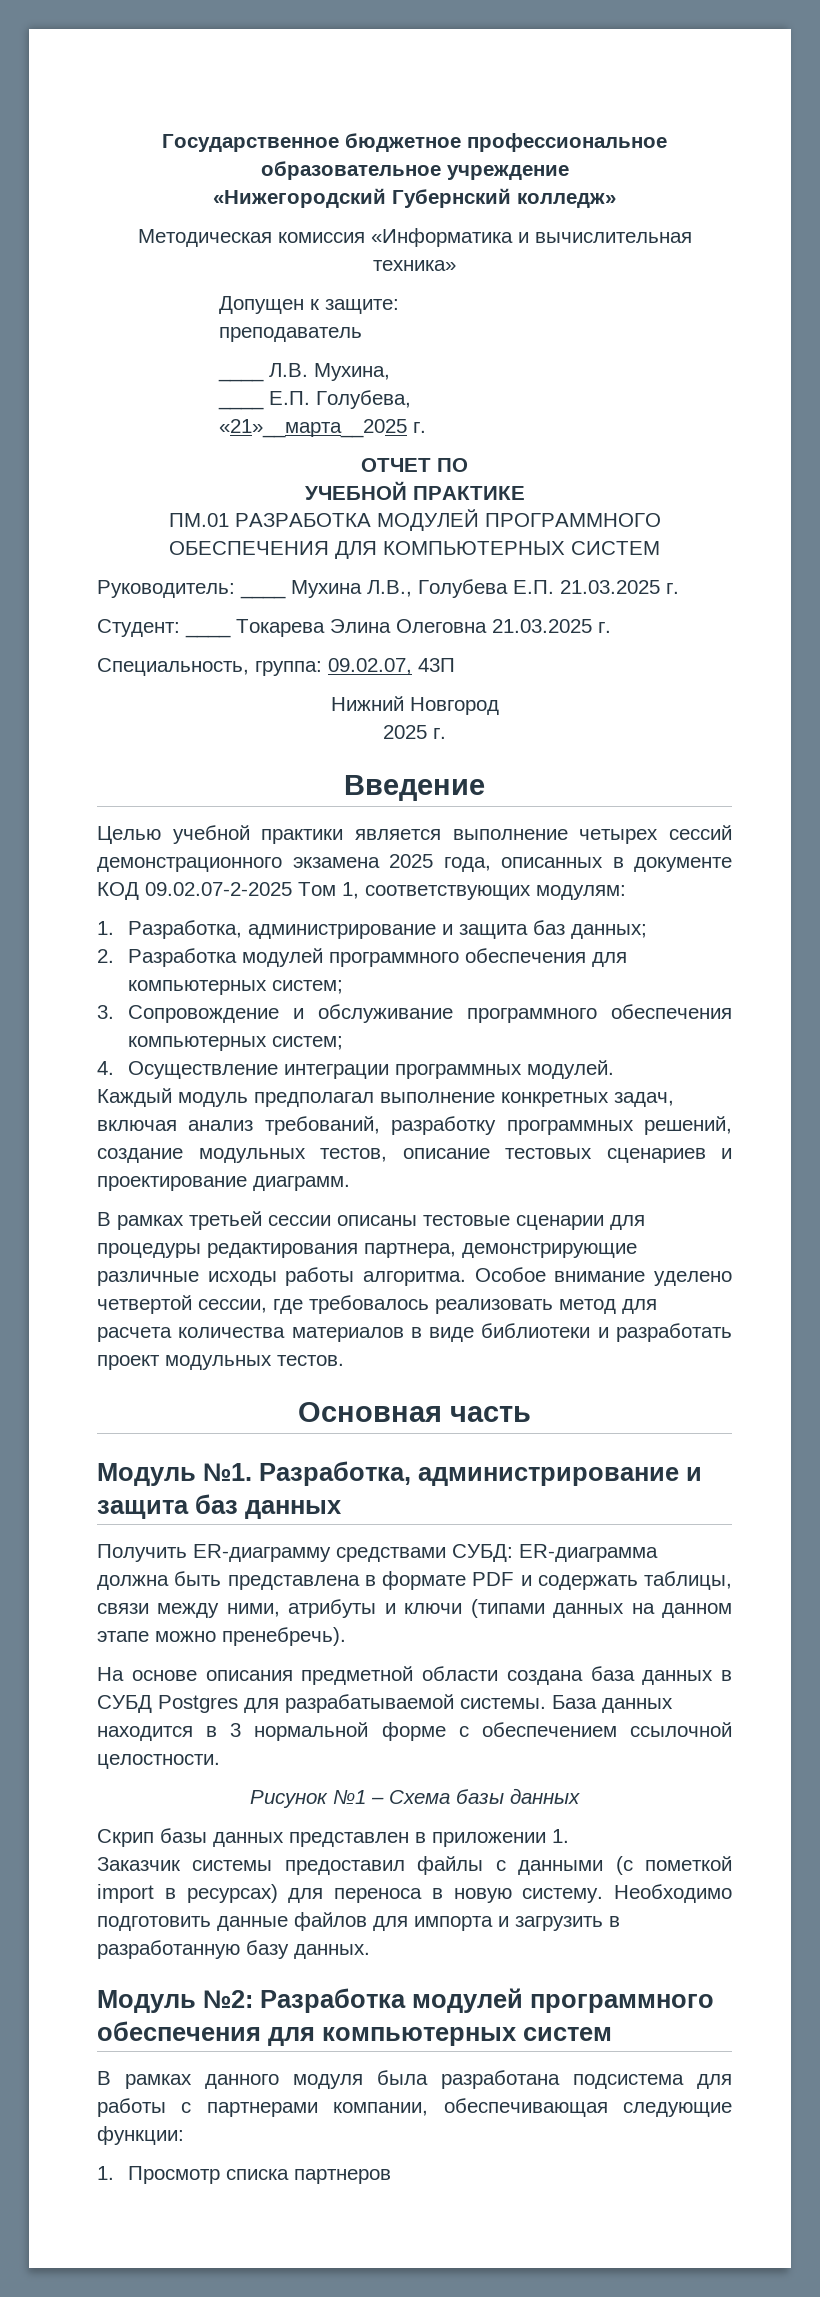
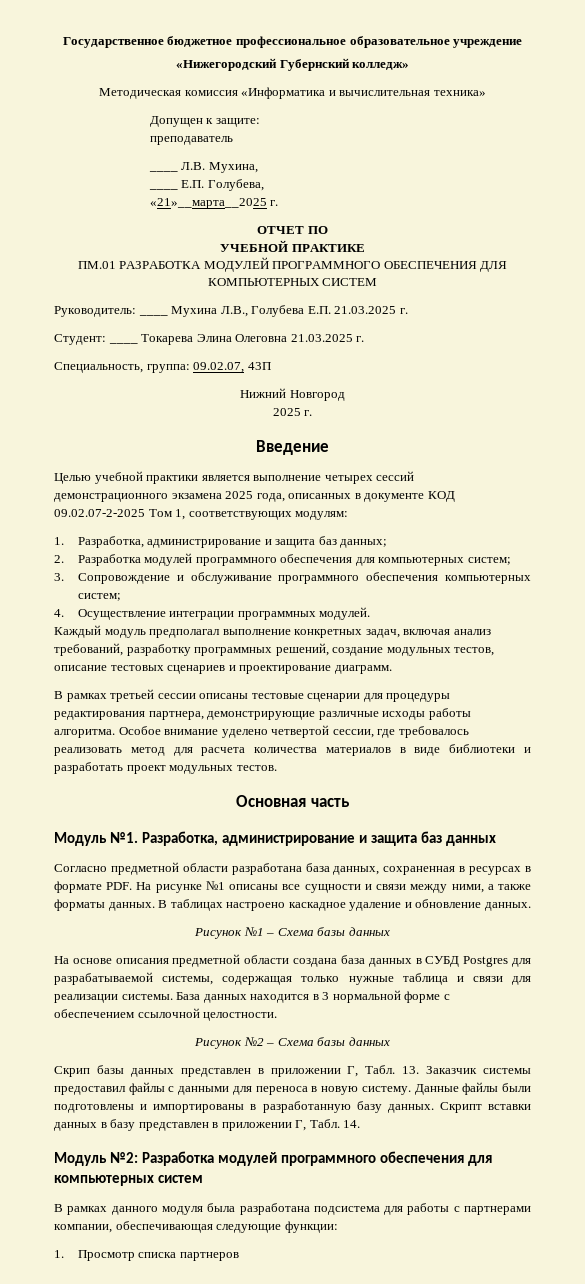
[97,1544,658,1562] [97,1571,732,1590] [97,1599,733,1618] [97,1627,346,1646] Получить ER-диаграмму средствами СУБД: ER-диаграмма должна быть представлена в формате PDF и содержать таблицы, связи между ними, атрибуты и ключи (типами данных на данном этапе можно пренебречь). -> [54,862,532,875] [54,881,531,893] [54,899,531,911] [194,927,390,939] Согласно предметной области разработана база данных, сохраненная в ресурсах в формате PDF. На рисунке №1 описаны все сущности и связи между ними, а также форматы данных. В таблицах настроено каскадное удаление и обновление данных. // Рисунок №1 – Схема базы данных
(454, 1703) none -> [162,973,531,985] [54,994,118,1003] системы, содержащая только нужные таблица и связи для реализации
[333,1790,366,1804] №1 -> [243,1037,264,1046] №2
[552,1829,569,1843] 1. // -> [347,1065,420,1077] Г, Табл. 13.
[615,1856,733,1875] [97,1884,278,1903] (с пометкой import в ресурсах) -> (230, 1090) none
[614,1884,732,1903] [97,1912,620,1931] [97,1940,370,1959] Необходимо подготовить данные файлов для импорта и загрузить в разработанную базу данных. -> [414,1082,531,1095] [54,1101,531,1113] [54,1119,361,1131] Данные файлы были подготовлены и импортированы в разработанную базу данных. Скрипт вставки данных в базу представлен в приложении Г, Табл. 14.

